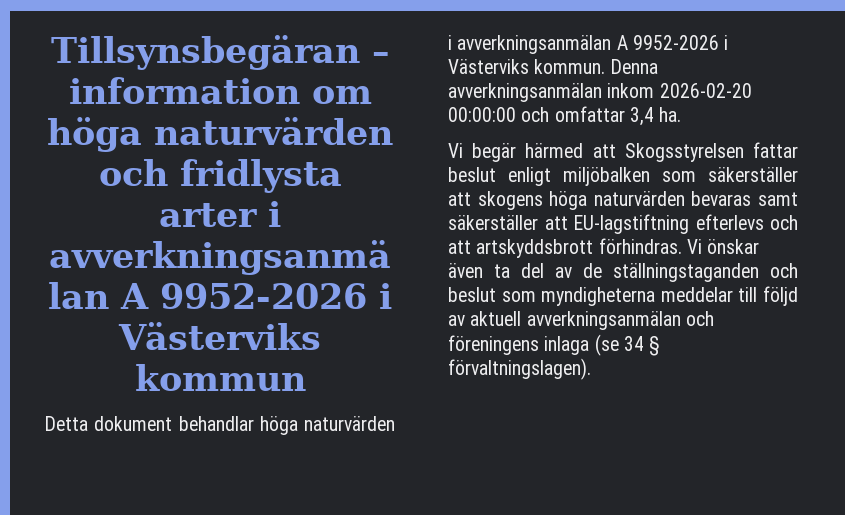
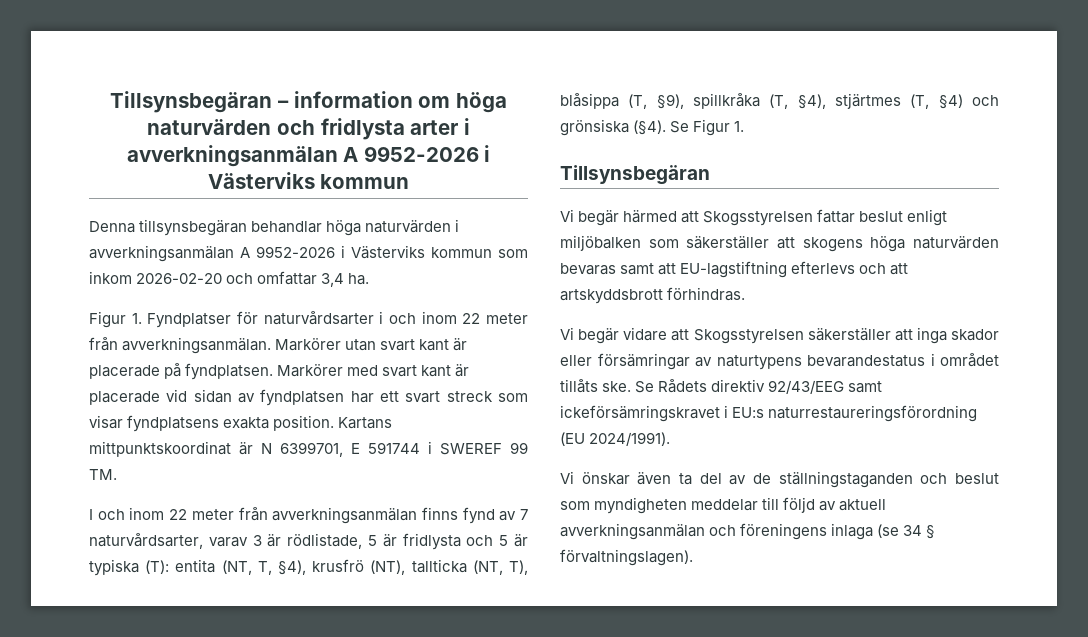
[45,416,173,431] Detta dokument -> [89,219,248,236] Denna tillsynsbegäran
[534,59,658,74] [448,83,602,102] kommun. Denna avverkningsanmälan -> [431,247,528,258] kommun som
[448,107,516,122] 00:00:00 -> (223, 278) none
(682, 114) none -> [89,311,528,328] [89,337,468,354] [89,363,470,380] [89,389,528,406] [89,415,393,432] [89,441,528,457] [89,469,117,480] [89,507,528,524] [89,533,529,550] [89,559,528,576] [560,93,999,109] [560,119,745,136] [560,165,710,185] // Figur 1. Fyndplatser för naturvårdsarter i och inom 22 meter från avverkningsanmälan. Markörer utan svart kant är placerade på fyndplatsen. Markörer med svart kant är placerade vid sidan av fyndplatsen har ett svart streck som visar fyndplatsens exakta position. Kartans mittpunktskoordinat är N 6399701, E 591744 i SWEREF 99 TM. // I och inom 22 meter från avverkningsanmälan finns fynd av 7 naturvårdsarter, varav 3 är rödlistade, 5 är fridlysta och 5 är typiska (T): entita (NT, T, §4), krusfrö (NT), tallticka (NT, T), blåsippa (T, §9), spillkråka (T, §4), stjärtmes (T, §4) och grönsiska (§4). Se Figur 1. // Tillsynsbegäran
[448,215,538,230] säkerställer -> (655, 269) none
(682, 246) none -> [560,327,999,344] [560,353,999,370] [560,379,883,394] [560,405,978,422] [560,432,671,446] // Vi begär vidare att Skogsstyrelsen säkerställer att inga skador eller försämringar av naturtypens bevarandestatus i området tillåts ske. Se Rådets direktiv 92/43/EEG samt ickeförsämringskravet i EU:s naturrestaureringsförordning (EU 2024/1991). //
[541,287,656,306] myndigheterna -> [594,497,688,514] myndigheten

